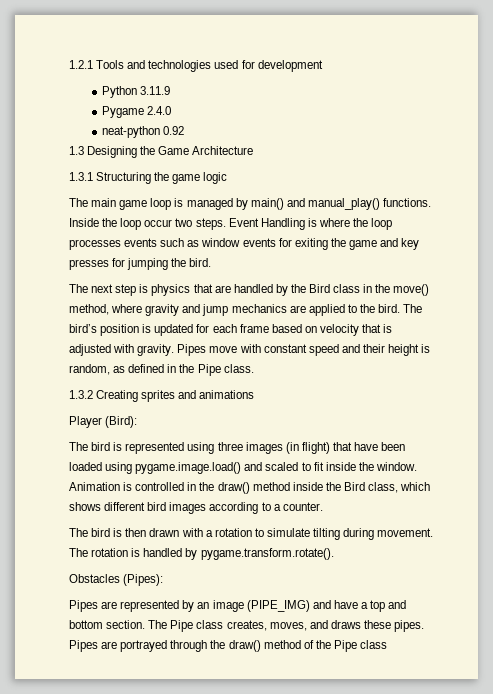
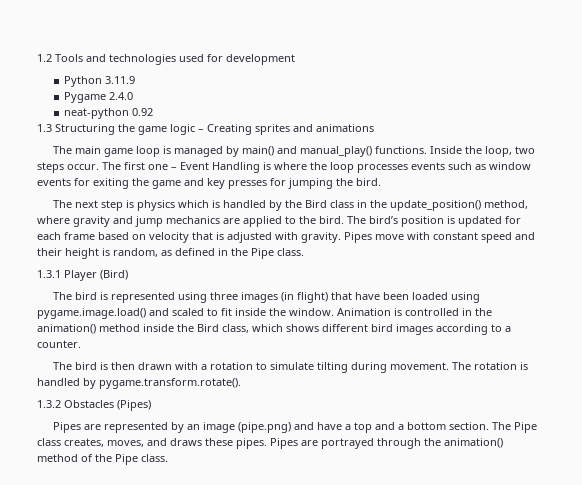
[69,60,93,69] 1.2.1 -> [37,54,52,62] 1.2
[87,146,254,158] [69,172,93,181] Designing the Game Architecture // 1.3.1 -> (52, 128) none
(228, 178) none -> [198,124,374,135] – Creating sprites and animations
[120,218,226,230] loop occur two steps. -> [485,146,536,157] [37,162,177,173] loop, two steps occur. The first one –
[193,284,231,293] that are -> [178,200,221,208] which is
[393,284,430,296] move() -> [390,200,482,211] update_position()
[69,390,255,402] [69,416,138,428] 1.3.2 Creating sprites and animations // Player (Bird): -> [37,270,128,281] 1.3.1 Player (Bird)
[217,482,250,494] draw() -> [37,324,96,334] animation()
[69,574,164,586] Obstacles (Pipes): -> [37,400,151,411] 1.3.2 Obstacles (Pipes)
[246,600,310,612] (PIPE_IMG) -> [238,422,292,433] (pipe.png)
(407, 604) none -> [398,424,405,430] a
[228,640,261,652] draw() -> [444,438,503,448] animation()
[360,640,388,649] class -> [141,454,168,462] class.

